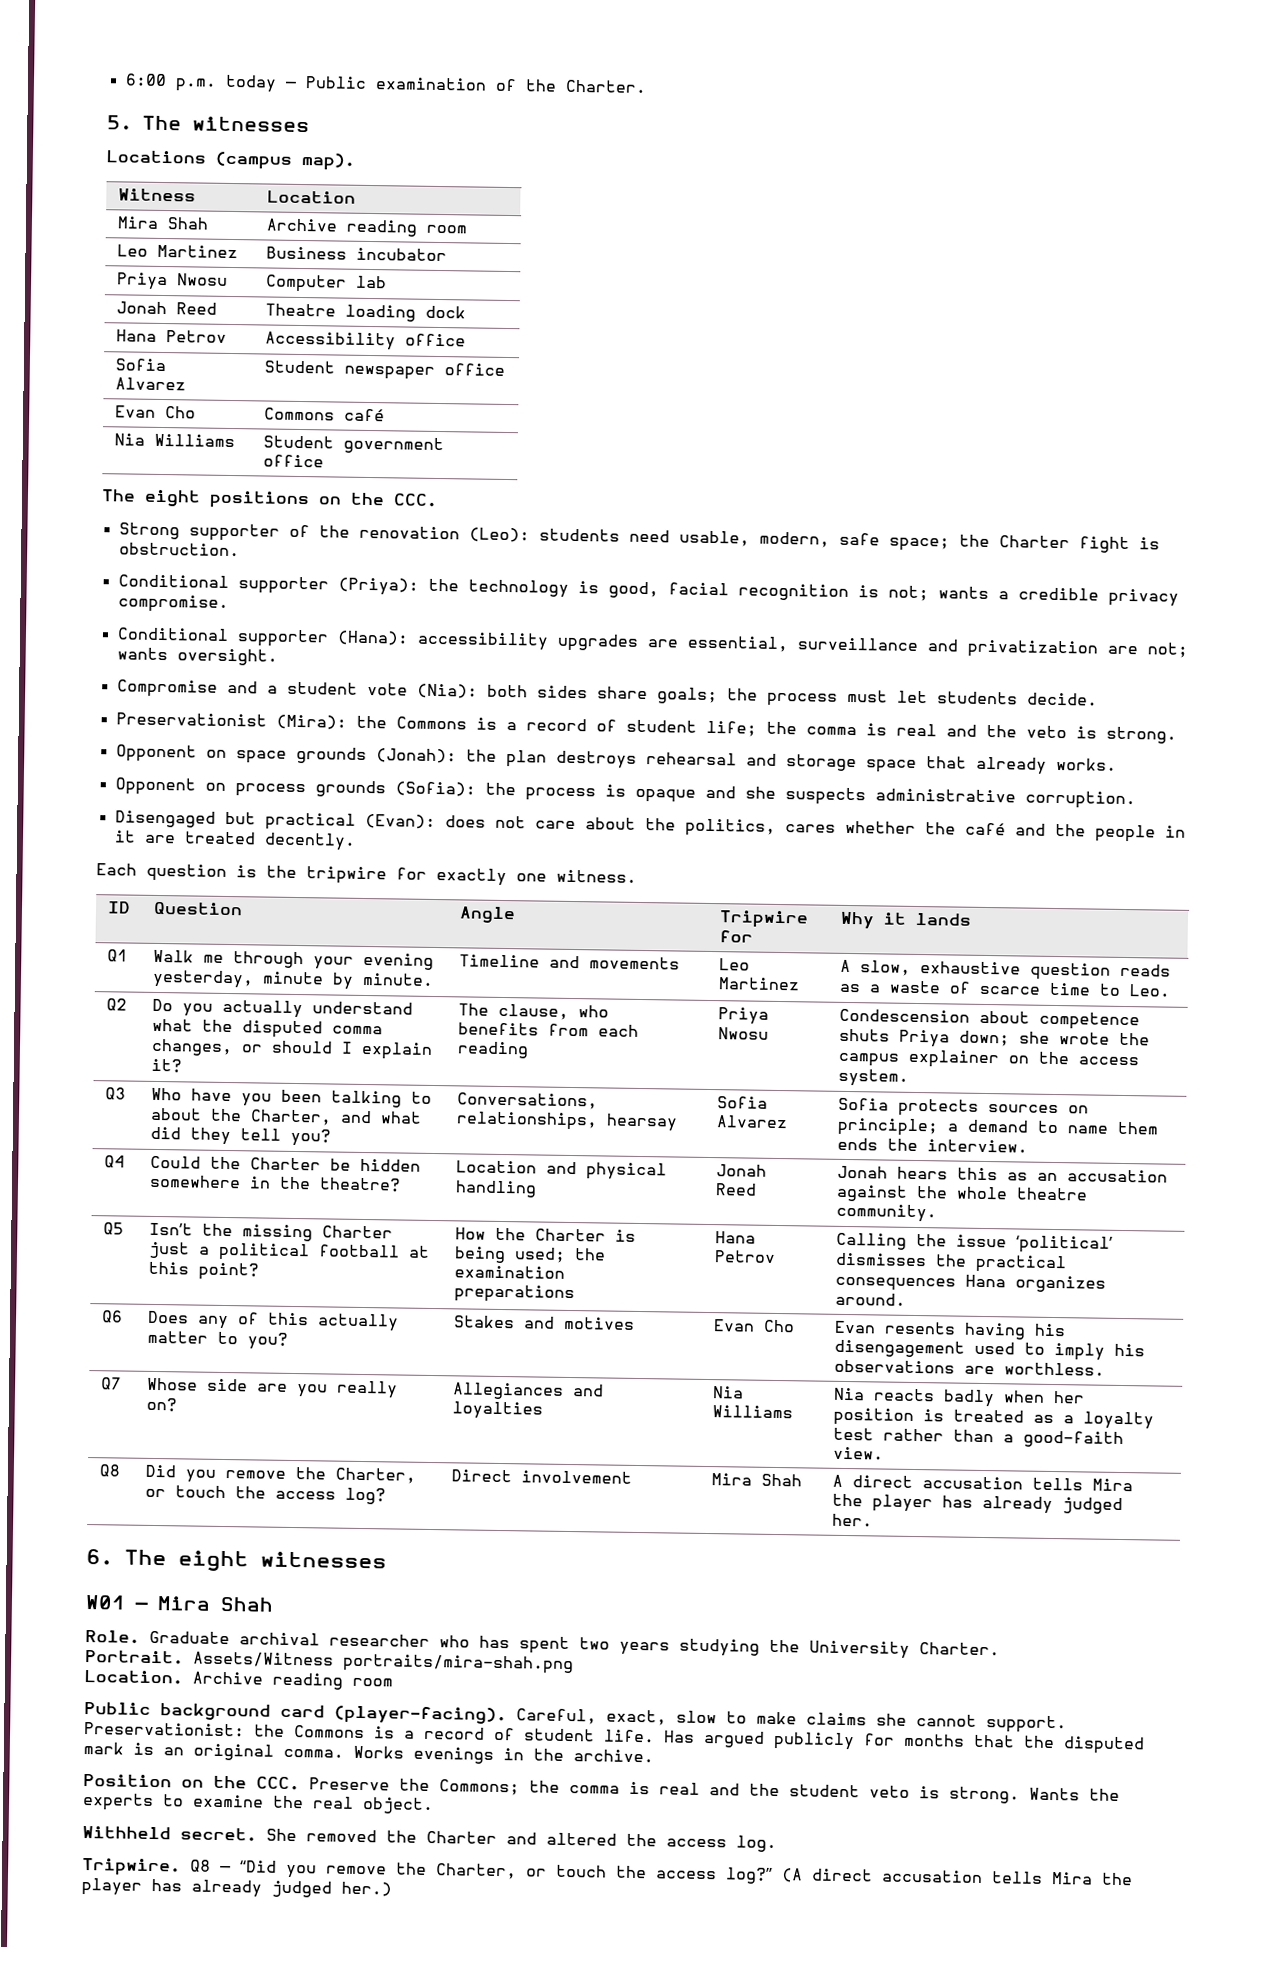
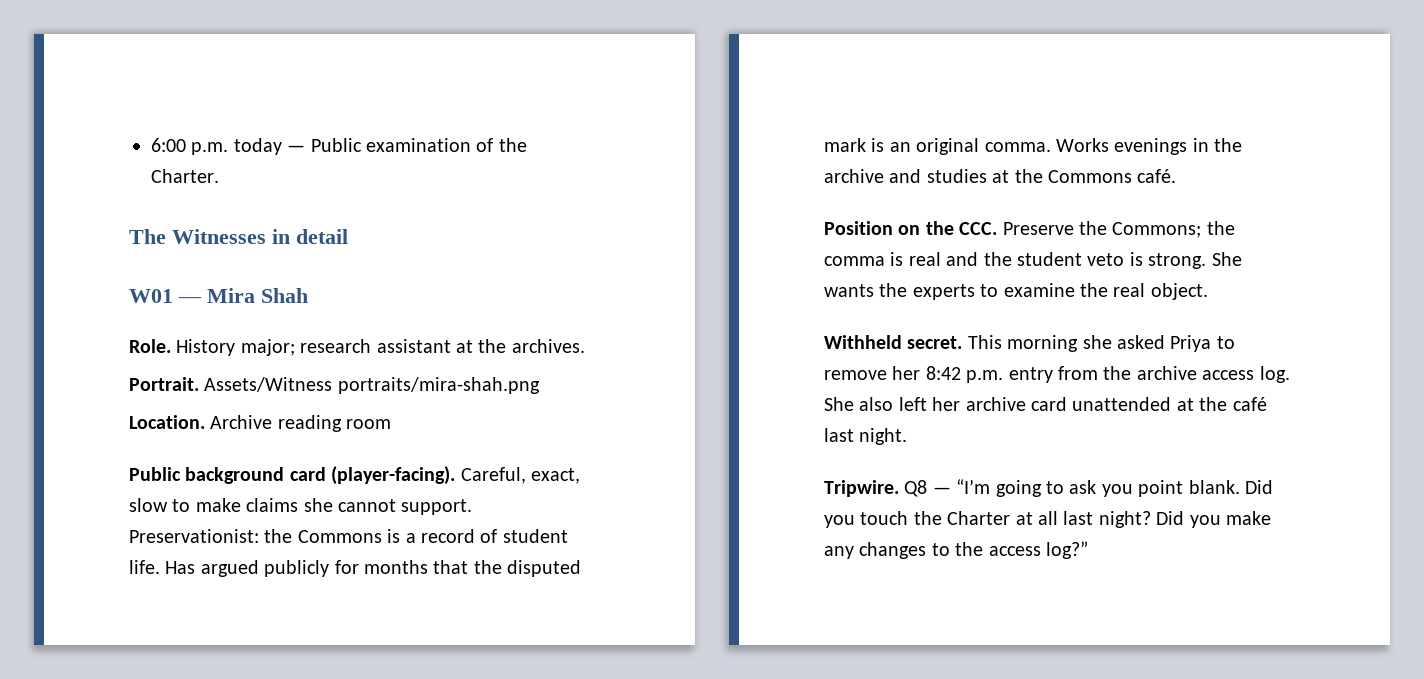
[107,115,310,133] [106,150,355,171] [117,188,196,202] [266,190,356,204] [116,216,209,230] [265,218,467,237] [116,244,238,259] [265,246,447,262] [115,272,228,291] [264,274,387,293] [115,301,217,315] [264,303,466,322] [115,329,227,343] [264,331,466,351] [114,358,166,372] [114,377,186,391] [263,360,505,380] [114,405,196,419] [263,407,385,422] [113,433,235,448] [262,435,444,455] [262,454,324,468] [101,489,438,510] [118,522,1160,554] [118,542,240,557] [117,574,1179,607] [117,594,229,613] [116,627,1188,659] [116,647,278,666] [116,679,1098,707] [115,712,1177,744] [115,744,1117,775] [114,777,1136,810] [114,810,1186,843] [113,830,356,851] [96,863,637,887] [106,901,131,914] [152,901,243,916] [458,906,516,924] [718,910,809,929] [718,930,753,943] [839,911,972,930] [106,949,128,962] [152,949,434,970] [151,969,434,990] [458,954,680,970] [718,958,750,971] [717,977,800,991] [839,959,1171,981] [838,980,1171,997] [105,998,127,1011] [151,998,413,1019] [151,1018,383,1039] [150,1038,433,1060] [150,1058,182,1073] [457,1003,609,1020] [457,1022,639,1037] [456,1041,529,1059] [717,1007,769,1025] [717,1027,769,1040] [838,1008,1140,1031] [838,1028,1150,1048] [837,1049,1139,1069] [837,1068,909,1087] [104,1087,126,1100] [150,1087,432,1108] [149,1107,422,1126] [149,1126,331,1147] [456,1092,598,1110] [455,1111,678,1132] [716,1096,768,1109] [715,1115,788,1129] [837,1097,1089,1117] [836,1117,1159,1137] [836,1137,1028,1153] [103,1155,125,1168] [149,1155,421,1172] [148,1174,401,1192] [455,1160,667,1181] [454,1180,537,1198] [715,1164,767,1177] [714,1183,757,1196] [836,1165,1168,1183] [835,1184,1088,1202] [835,1203,937,1223] [102,1222,124,1235] [148,1222,393,1242] [147,1241,430,1262] [147,1261,259,1281] [454,1227,636,1242] [453,1246,606,1264] [453,1265,565,1279] [453,1284,575,1304] [714,1231,756,1244] [713,1250,776,1263] [835,1232,1113,1254] [834,1252,1067,1274] [834,1274,1106,1293] [834,1292,906,1306] [101,1310,123,1323] [147,1310,399,1332] [146,1330,288,1350] [452,1315,635,1330] [712,1319,795,1333] [833,1320,1066,1340] [833,1339,1145,1361] [833,1359,1105,1376] [100,1377,122,1390] [146,1377,398,1399] [145,1397,177,1412] [451,1382,604,1400] [451,1401,543,1420] [711,1386,744,1399] [711,1405,793,1419] [832,1387,1085,1408] [832,1407,1154,1430] [832,1427,1124,1449] [832,1446,884,1460] [98,1464,120,1477] [144,1464,416,1484] [144,1485,386,1505] [450,1469,632,1484] [710,1473,802,1487] [831,1474,1133,1492] [831,1493,1123,1515] [831,1513,873,1527] [86,1549,387,1572] 5. The witnesses // Locations (campus map). // Witness | Location // Mira Shah | Archive reading room // Leo Martinez | Business incubator // Priya Nwosu | Computer lab // Jonah Reed | Theatre loading dock // Hana Petrov | Accessibility office // Sofia Alvarez | Student newspaper office // Evan Cho | Commons café // Nia Williams | Student government office // The eight positions on the CCC. // Strong supporter of the renovation (Leo): students need usable, modern, safe space; the Charter fight is obstruction. // Conditional supporter (Priya): the technology is good, facial recognition is not; wants a credible privacy compromise. // Conditional supporter (Hana): accessibility upgrades are essential, surveillance and privatization are not; wants oversight. // Compromise and a student vote (Nia): both sides share goals; the process must let students decide. // Preservationist (Mira): the Commons is a record of student life; the comma is real and the veto is strong. // Opponent on space grounds (Jonah): the plan destroys rehearsal and storage space that already works. // Opponent on process grounds (Sofia): the process is opaque and she suspects administrative corruption. // Disengaged but practical (Evan): does not care about the politics, cares whether the café and the people in it are treated decently. // Each question is the tripwire for exactly one witness. // ID | Question | Angle | Tripwire for | Why it lands // Q1 | Walk me through your evening yesterday, minute by minute. | Timeline and movements | Leo Martinez | A slow, exhaustive question reads as a waste of scarce time to Leo. // Q2 | Do you actually understand what the disputed comma changes, or should I explain it? | The clause, who benefits from each reading | Priya Nwosu | Condescension about competence shuts Priya down; she wrote the campus explainer on the access system. // Q3 | Who have you been talking to about the Charter, and what did they tell you? | Conversations, relationships, hearsay | Sofia Alvarez | Sofia protects sources on principle; a demand to name them ends the interview. // Q4 | Could the Charter be hidden somewhere in the theatre? | Location and physical handling | Jonah Reed | Jonah hears this as an accusation against the whole theatre community. // Q5 | Isn’t the missing Charter just a political football at this point? | How the Charter is being used; the examination preparations | Hana Petrov | Calling the issue ‘political’ dismisses the practical consequences Hana organizes around. // Q6 | Does any of this actually matter to you? | Stakes and motives | Evan Cho | Evan resents having his disengagement used to imply his observations are worthless. // Q7 | Whose side are you really on? | Allegiances and loyalties | Nia Williams | Nia reacts badly when her position is treated as a loyalty test rather than a good-faith view. // Q8 | Did you remove the Charter, or touch the access log? | Direct involvement | Mira Shah | A direct accusation tells Mira the player has already judged her. // 6. The eight witnesses -> [129,229,348,244] The Witnesses in detail
[149,1630,1000,1659] Graduate archival researcher who has spent two years studying the University Charter. -> [176,339,585,356] History major; research assistant at the archives.
[573,1749,654,1763] archive. -> [824,169,1177,183] archive and studies at the Commons café.
[1029,1787,1080,1801] Wants -> [1211,252,1242,266] [824,284,874,297] She wants
[266,1828,777,1853] [82,1857,1133,1886] [81,1877,392,1898] She removed the Charter and altered the access log. // Tripwire. Q8 — “Did you remove the Charter, or touch the access log?” (A direct accusation tells Mira the player has already judged her.) -> [967,335,1235,352] [824,366,1290,383] [824,397,1267,411] [824,428,908,445] [824,479,1273,497] [824,511,1271,528] [824,541,1088,559] This morning she asked Priya to remove her 8:42 p.m. entry from the archive access log. She also left her archive card unattended at the café last night. // Tripwire. Q8 — “I’m going to ask you point blank. Did you touch the Charter at all last night? Did you make any changes to the access log?”

